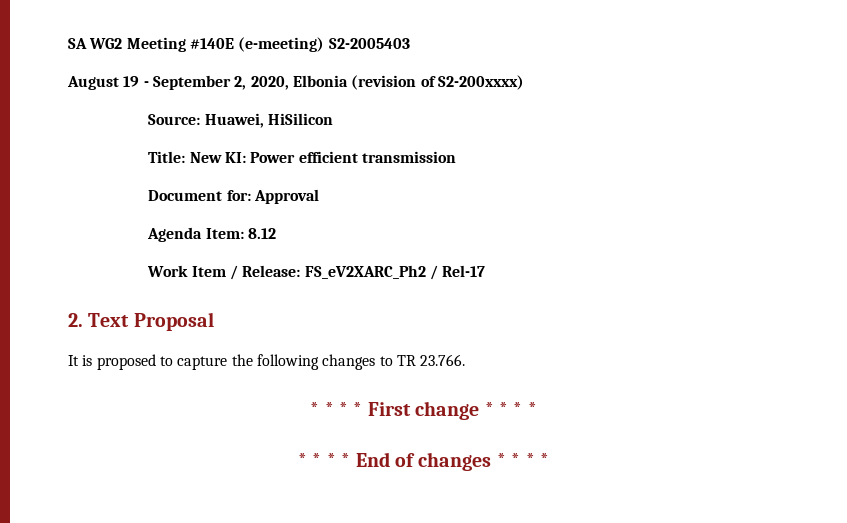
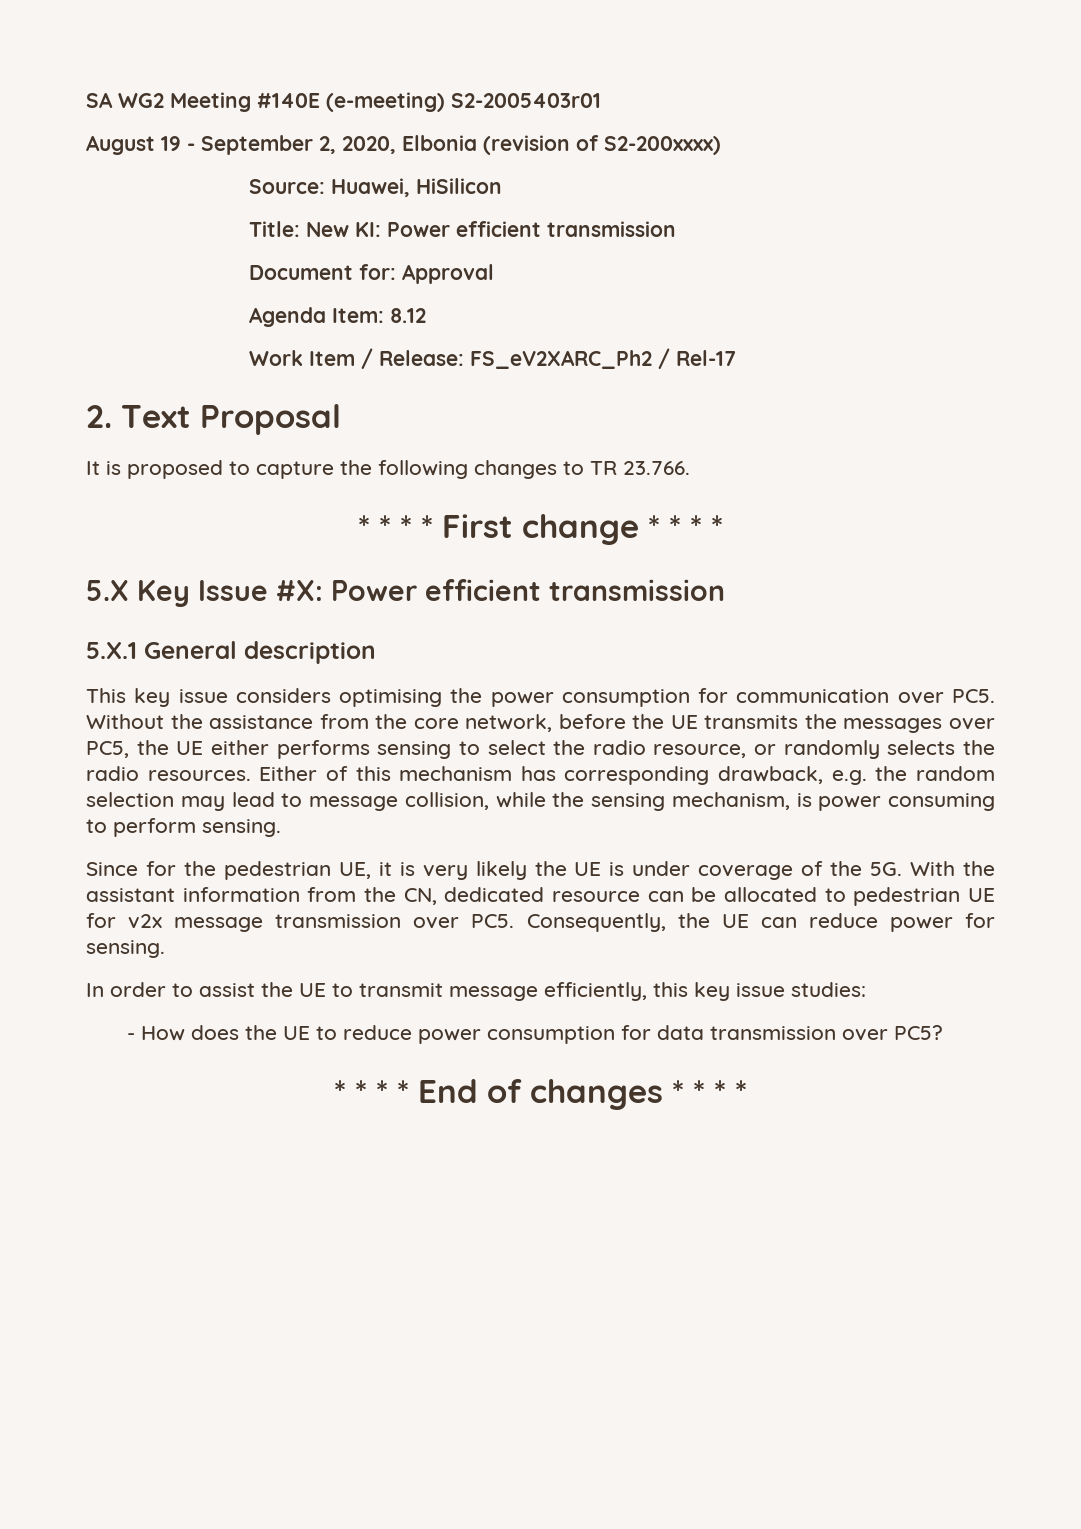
[328,38,410,49] S2-2005403 -> [451,93,601,108] S2-2005403r01
(537, 409) none -> [86,579,725,607] [86,641,376,664] [86,688,995,707] [86,714,996,733] [86,740,995,759] [86,766,995,785] [86,792,995,811] [86,818,281,837] [86,861,996,880] [86,887,995,906] [86,913,996,932] [86,940,165,958] [86,982,866,1001] [126,1025,943,1044] // 5.X Key Issue #X: Power efficient transmission // 5.X.1 General description // This key issue considers optimising the power consumption for communication over PC5. Without the assistance from the core network, before the UE transmits the messages over PC5, the UE either performs sensing to select the radio resource, or randomly selects the radio resources. Either of this mechanism has corresponding drawback, e.g. the random selection may lead to message collision, while the sensing mechanism, is power consuming to perform sensing. // Since for the pedestrian UE, it is very likely the UE is under coverage of the 5G. With the assistant information from the CN, dedicated resource can be allocated to pedestrian UE for v2x message transmission over PC5. Consequently, the UE can reduce power for sensing. // In order to assist the UE to transmit message efficiently, this key issue studies: // - How does the UE to reduce power consumption for data transmission over PC5?

